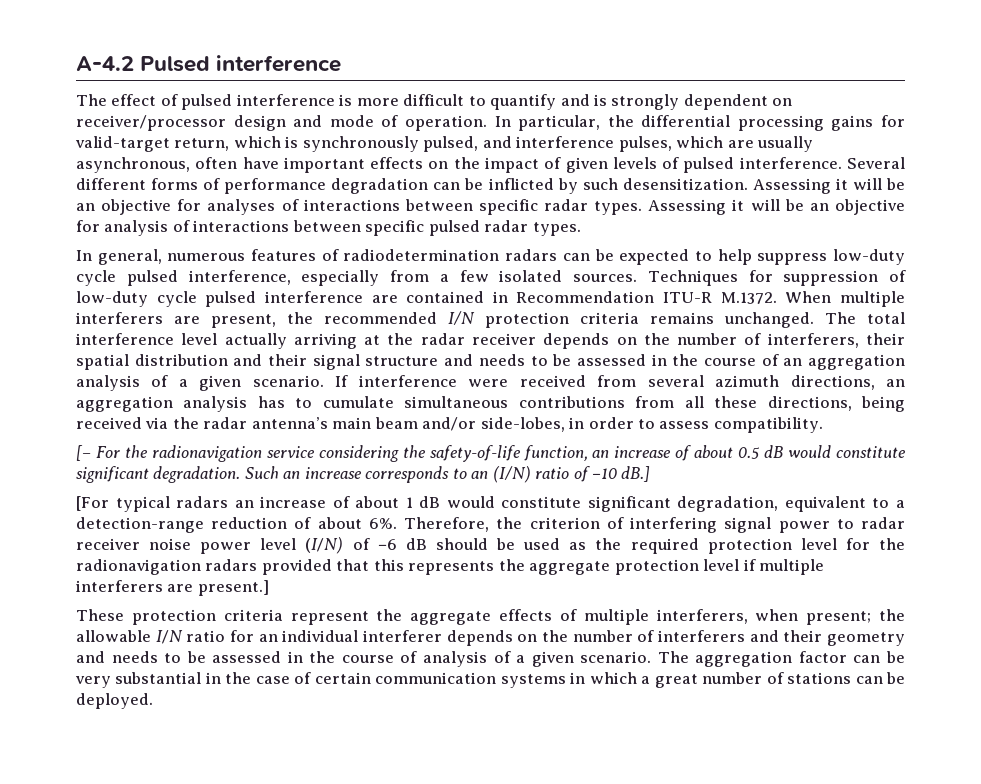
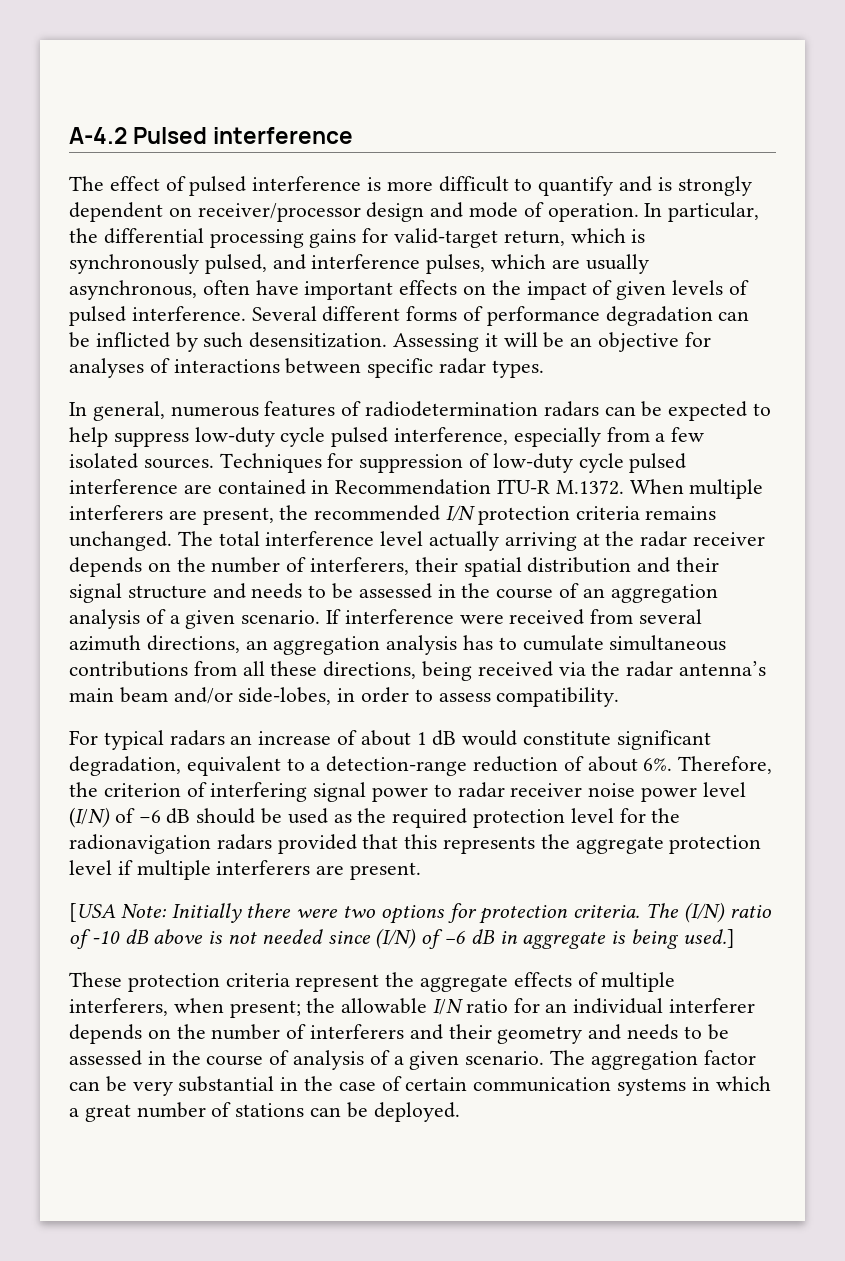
[648,199,905,215] [76,220,581,236] Assessing it will be an objective for analysis of interactions between specific pulsed radar types. -> (544, 369) none
[76,445,906,462] [76,466,651,483] [76,496,109,511] [– For the radionavigation service considering the safety-of-life function, an increase of about 0.5 dB would constitute significant degradation. Such an increase corresponds to an (I/N) ratio of −10 dB.] // [For -> [69,730,98,745] For
[197,580,269,596] present.] -> [350,862,422,880] [69,902,771,924] [69,928,735,949] present. // [USA Note: Initially there were two options for protection criteria. The (I/N) ratio of -10 dB above is not needed since (I/N) of −6 dB in aggregate is being used.]

